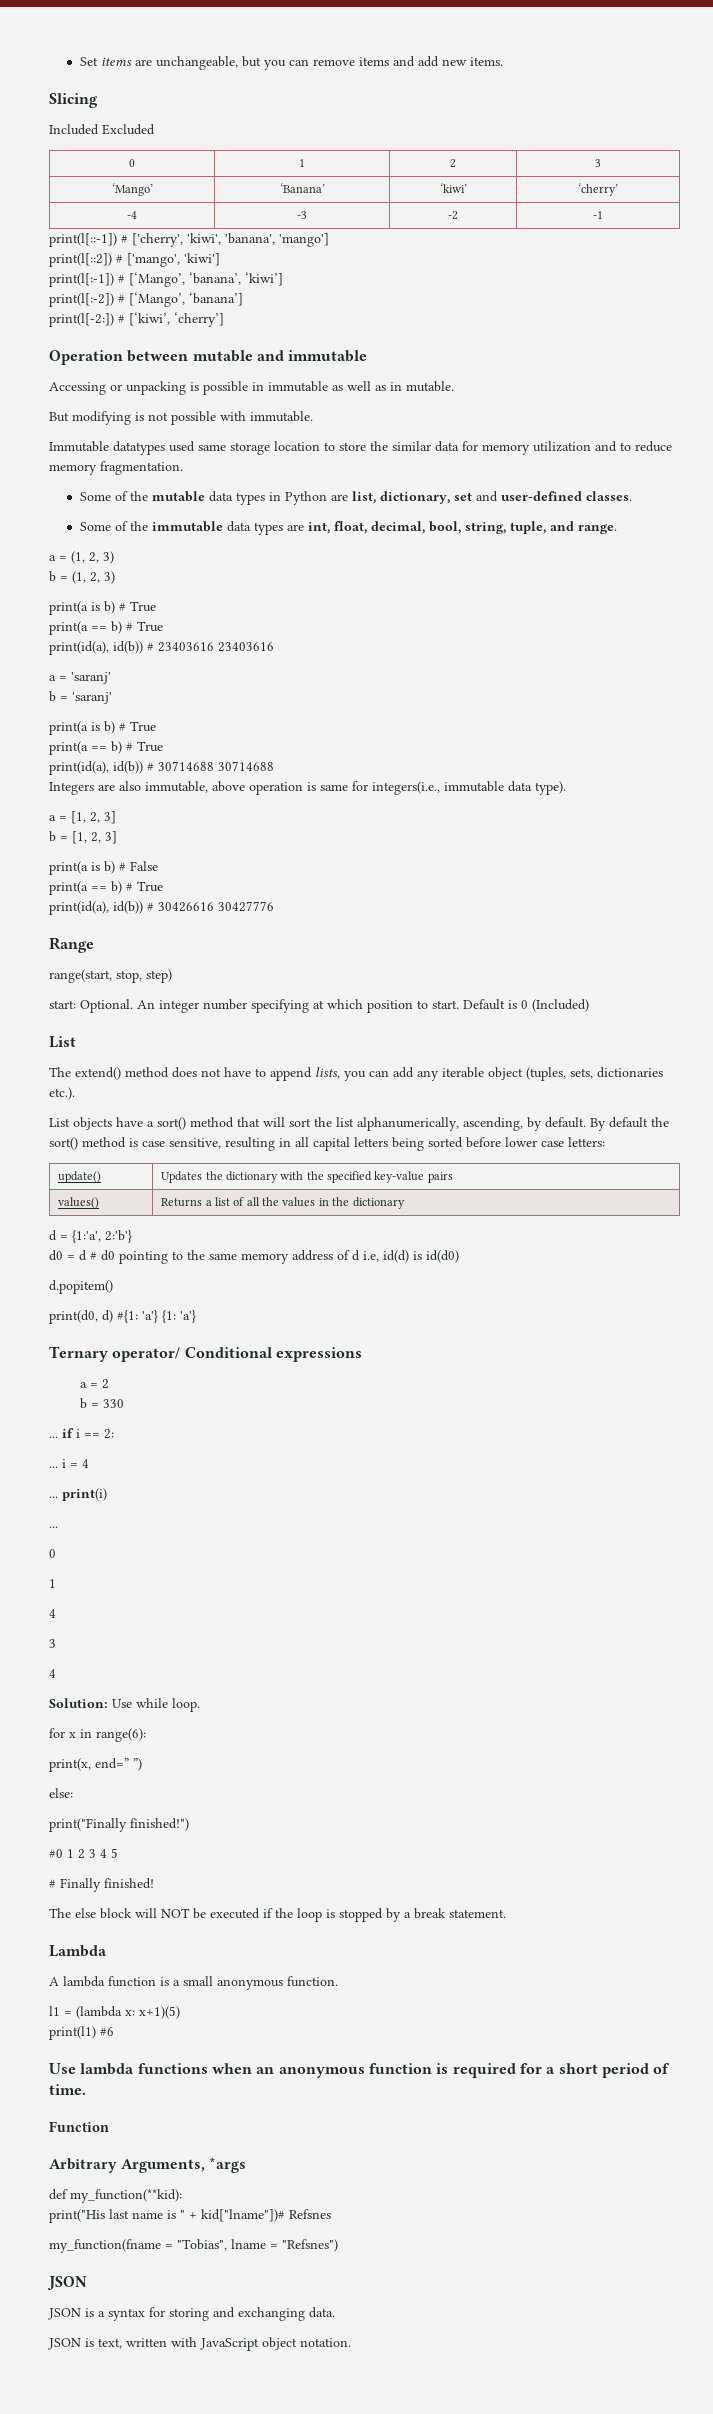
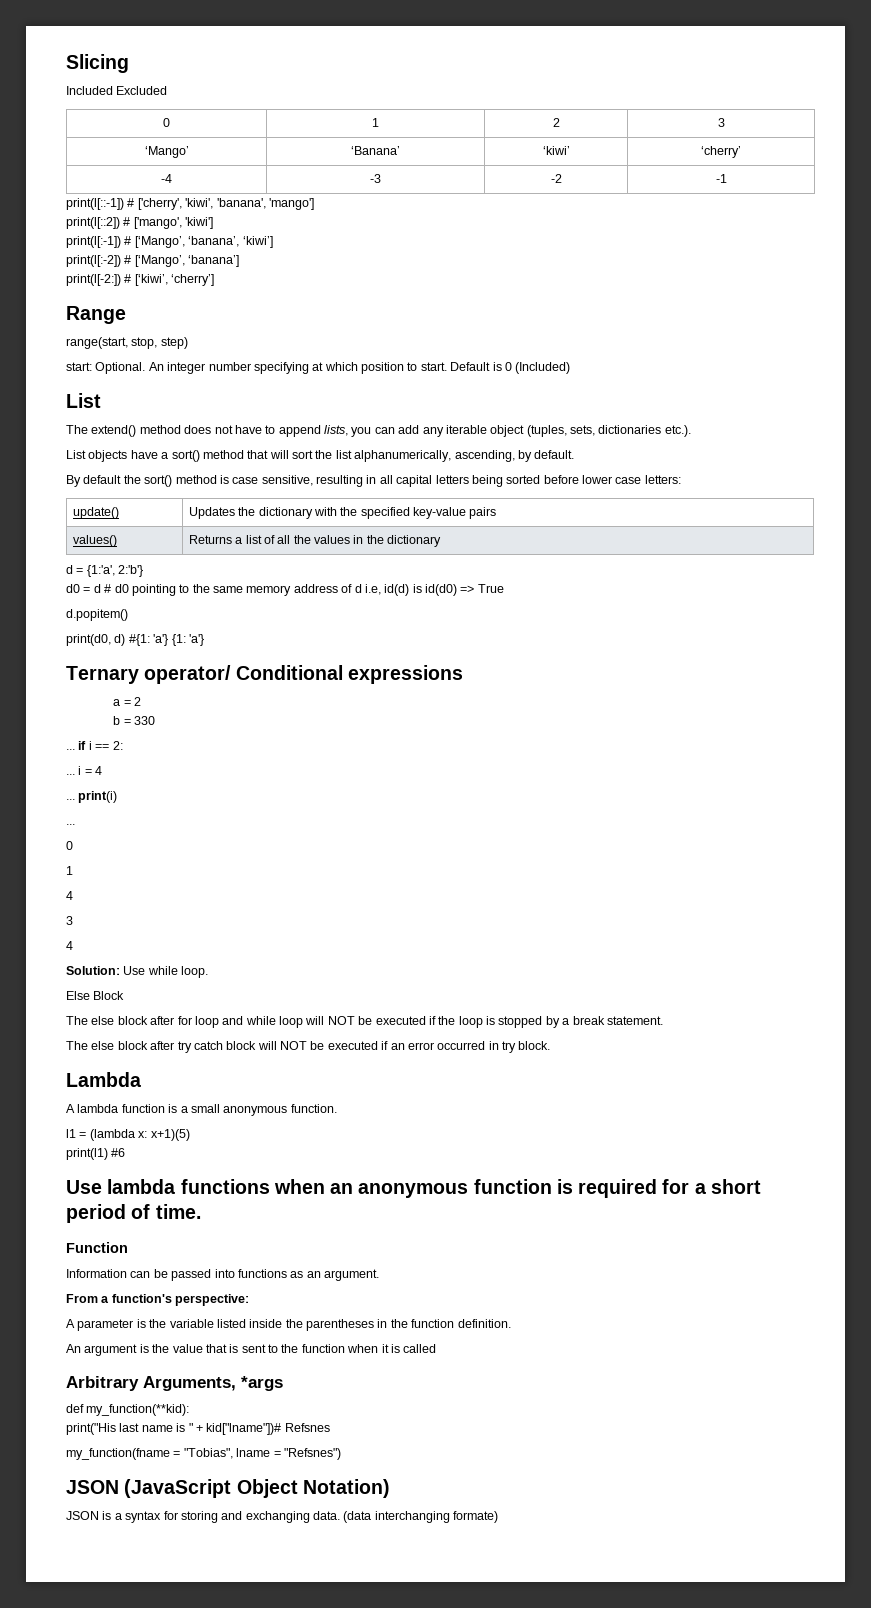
[80,56,504,70] Set items are unchangeable, but you can remove items and add new items. // -> (66, 63) none
[49,350,368,365] [49,381,454,395] [49,411,313,425] [49,441,672,455] [49,461,183,475] [80,491,633,505] [80,521,618,535] [49,551,114,564] [49,571,115,584] [49,601,156,615] [49,621,163,635] [49,641,274,655] [49,672,111,684] [49,691,112,704] [49,721,156,735] [49,741,163,755] [49,761,274,775] [49,781,566,795] [49,811,116,824] [49,831,117,844] [49,861,158,875] [49,881,163,895] [49,901,274,915] // Operation between mutable and immutable // Accessing or unpacking is possible in immutable as well as in mutable. // But modifying is not possible with immutable. // Immutable datatypes used same storage location to store the similar data for memory utilization and to reduce memory fragmentation. // Some of the mutable data types in Python are list, dictionary, set and user-defined classes. // Some of the immutable data types are int, float, decimal, bool, string, tuple, and range. // a = (1, 2, 3) // b = (1, 2, 3) // print(a is b) # True // print(a == b) # True // print(id(a), id(b)) # 23403616 23403616 // a = 'saranj' // b = 'saranj' // print(a is b) # True // print(a == b) # True // print(id(a), id(b)) # 30714688 30714688 // Integers are also immutable, above operation is same for integers(i.e., immutable data type). // a = [1, 2, 3] // b = [1, 2, 3] // print(a is b) # False // print(a == b) # True // print(id(a), id(b)) # 30426616 30427776 -> (215, 280) none
(586, 1122) none -> (575, 454) //
(459, 1256) none -> [460,584,504,593] => True
[49,1728,146,1742] [49,1758,142,1772] [49,1788,73,1798] [49,1818,189,1832] [49,1848,118,1859] [49,1878,154,1892] [49,1908,132,1919] for x in range(6): // print(x, end=” ”) // else: // print("Finally finished!") // #0 1 2 3 4 5 // # Finally finished! // The else block -> [66,991,125,1000] [66,1016,303,1028] Else Block // The else block after for loop and while loop
(506, 1913) none -> [66,1041,551,1053] // The else block after try catch block will NOT be executed if an error occurred in try block.
(109, 2126) none -> [66,1269,379,1281] [66,1294,250,1306] [66,1319,511,1331] [66,1344,437,1356] // Information can be passed into functions as an argument. // From a function's perspective: // A parameter is the variable listed inside the parentheses in the function definition. // An argument is the value that is sent to the function when it is called
(87, 2283) none -> [124,1479,390,1498] (JavaScript Object Notation)
[48,2337,351,2351] // JSON is text, written with JavaScript object notation. -> [343,1511,499,1523] (data interchanging formate)

